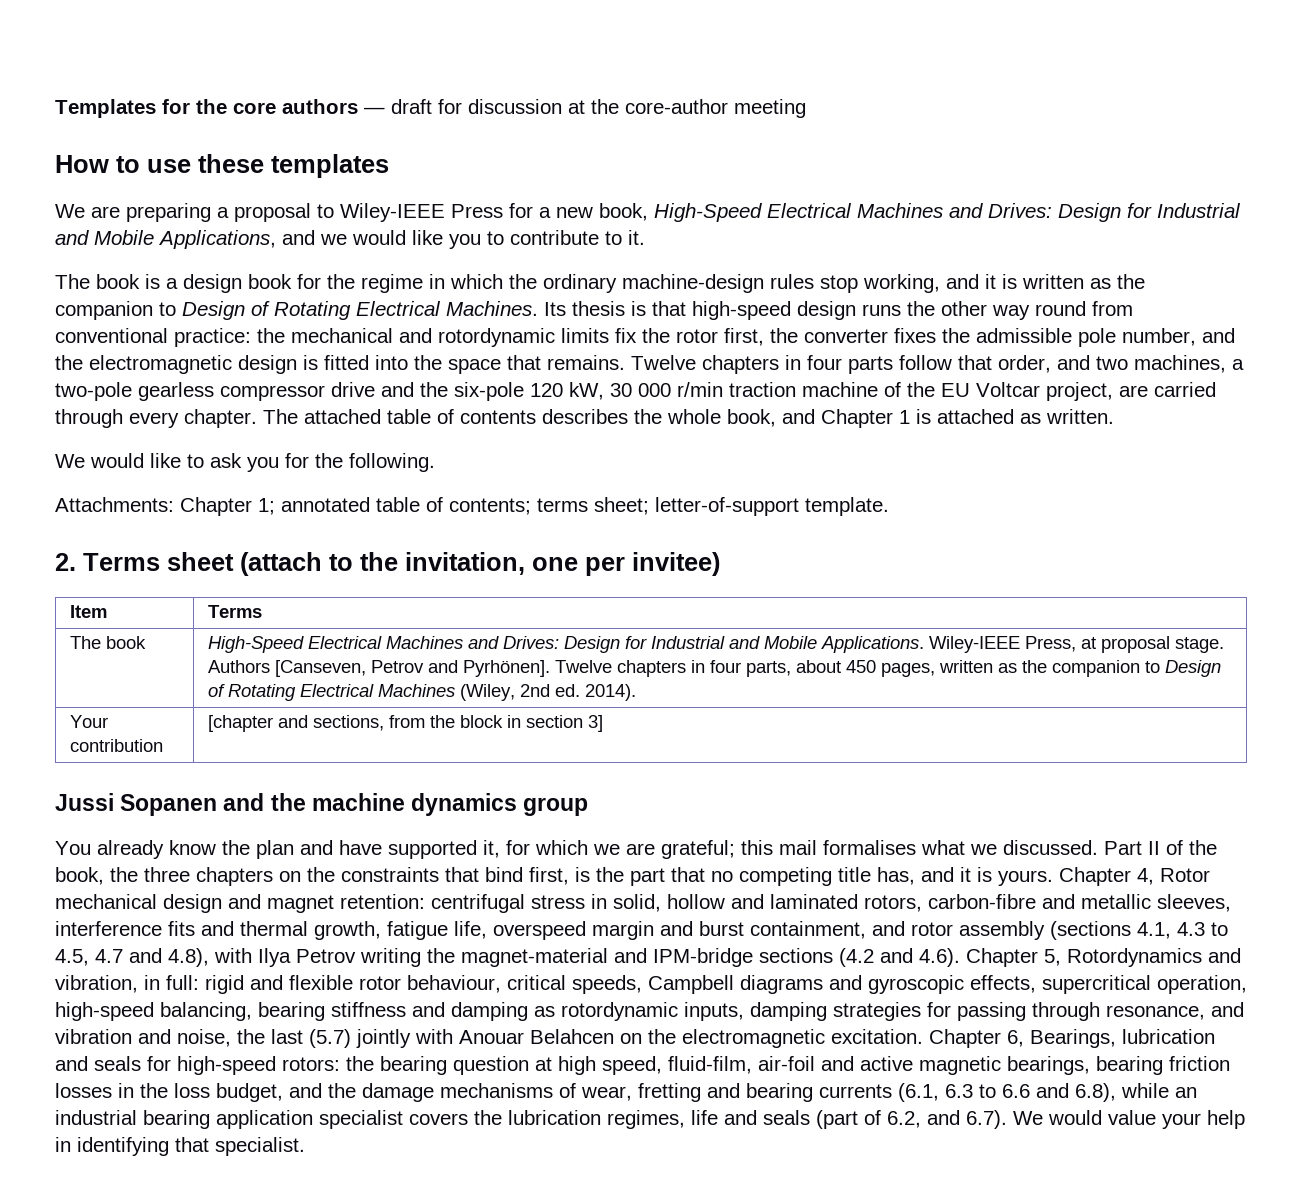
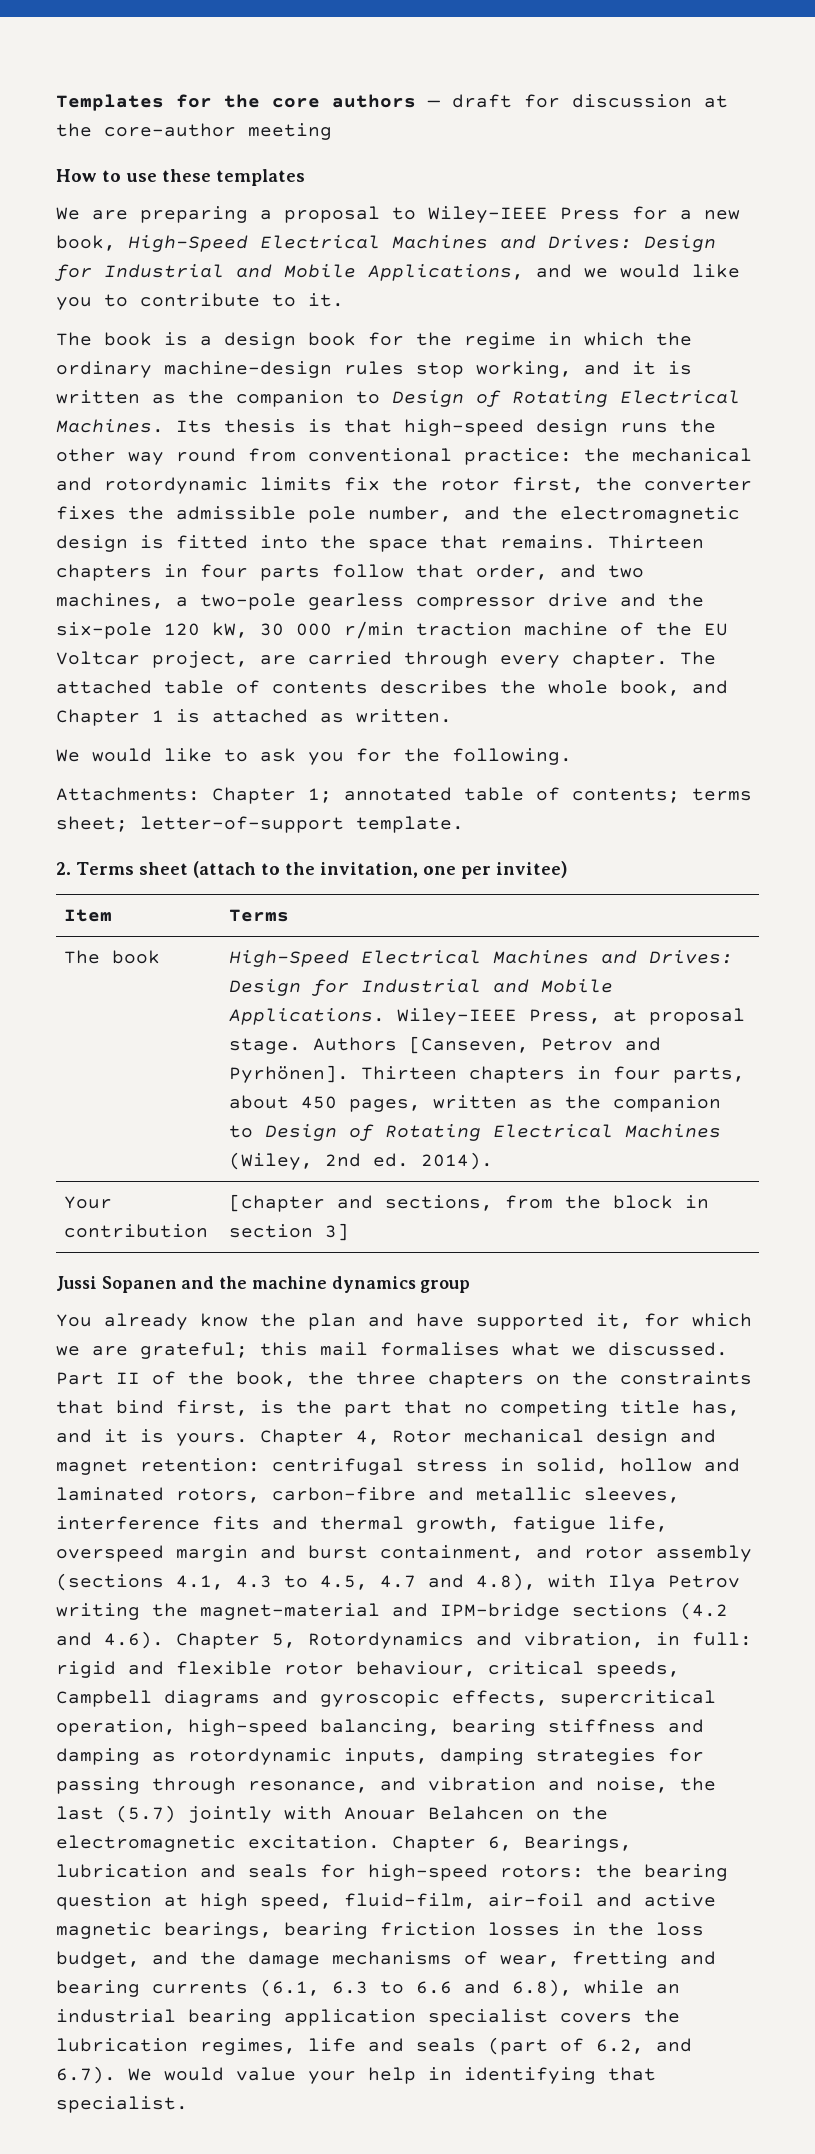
[631,355,696,370] Twelve -> [608,535,704,549] Thirteen
[554,660,612,673] Twelve -> [361,1066,458,1080] Thirteen

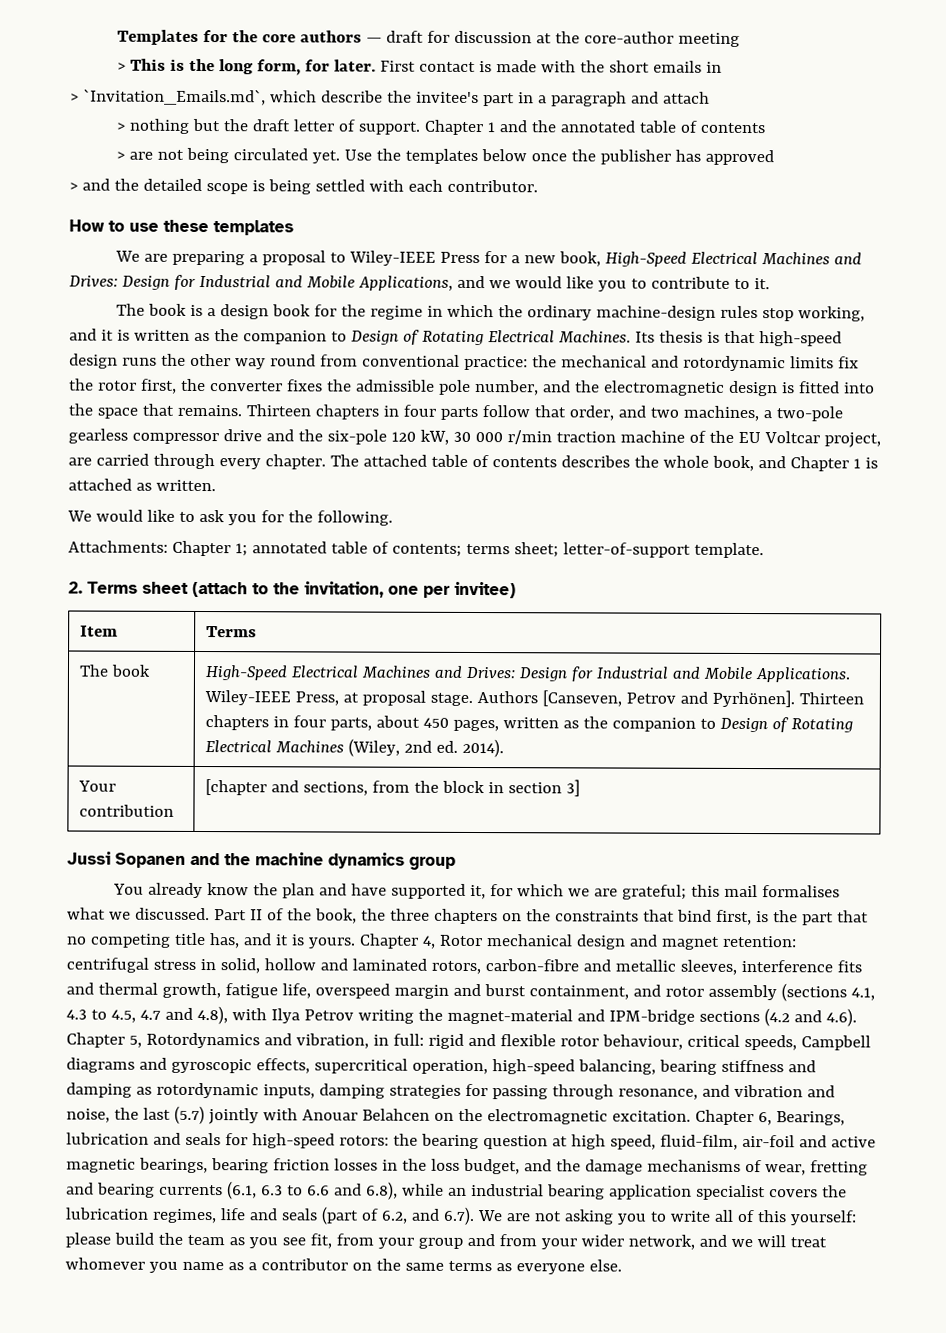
(332, 131) none -> [116,58,722,76] [70,88,710,107] [115,118,765,136] [115,147,774,166] [69,178,538,195] // > This is the long form, for later. First contact is made with the short emails in // > `Invitation_Emails.md`, which describe the invitee's part in a paragraph and attach // > nothing but the draft letter of support. Chapter 1 and the annotated table of contents // > are not being circulated yet. Use the templates below once the publisher has approved // > and the detailed scope is being settled with each contributor.
[164,2067,656,2084] [56,2096,188,2113] would value your help in identifying that specialist. -> [505,1209,857,1226] [65,1232,827,1250] [65,1257,622,1275] are not asking you to write all of this yourself: please build the team as you see fit, from your group and from your wider network, and we will treat whomever you name as a contributor on the same terms as everyone else.

